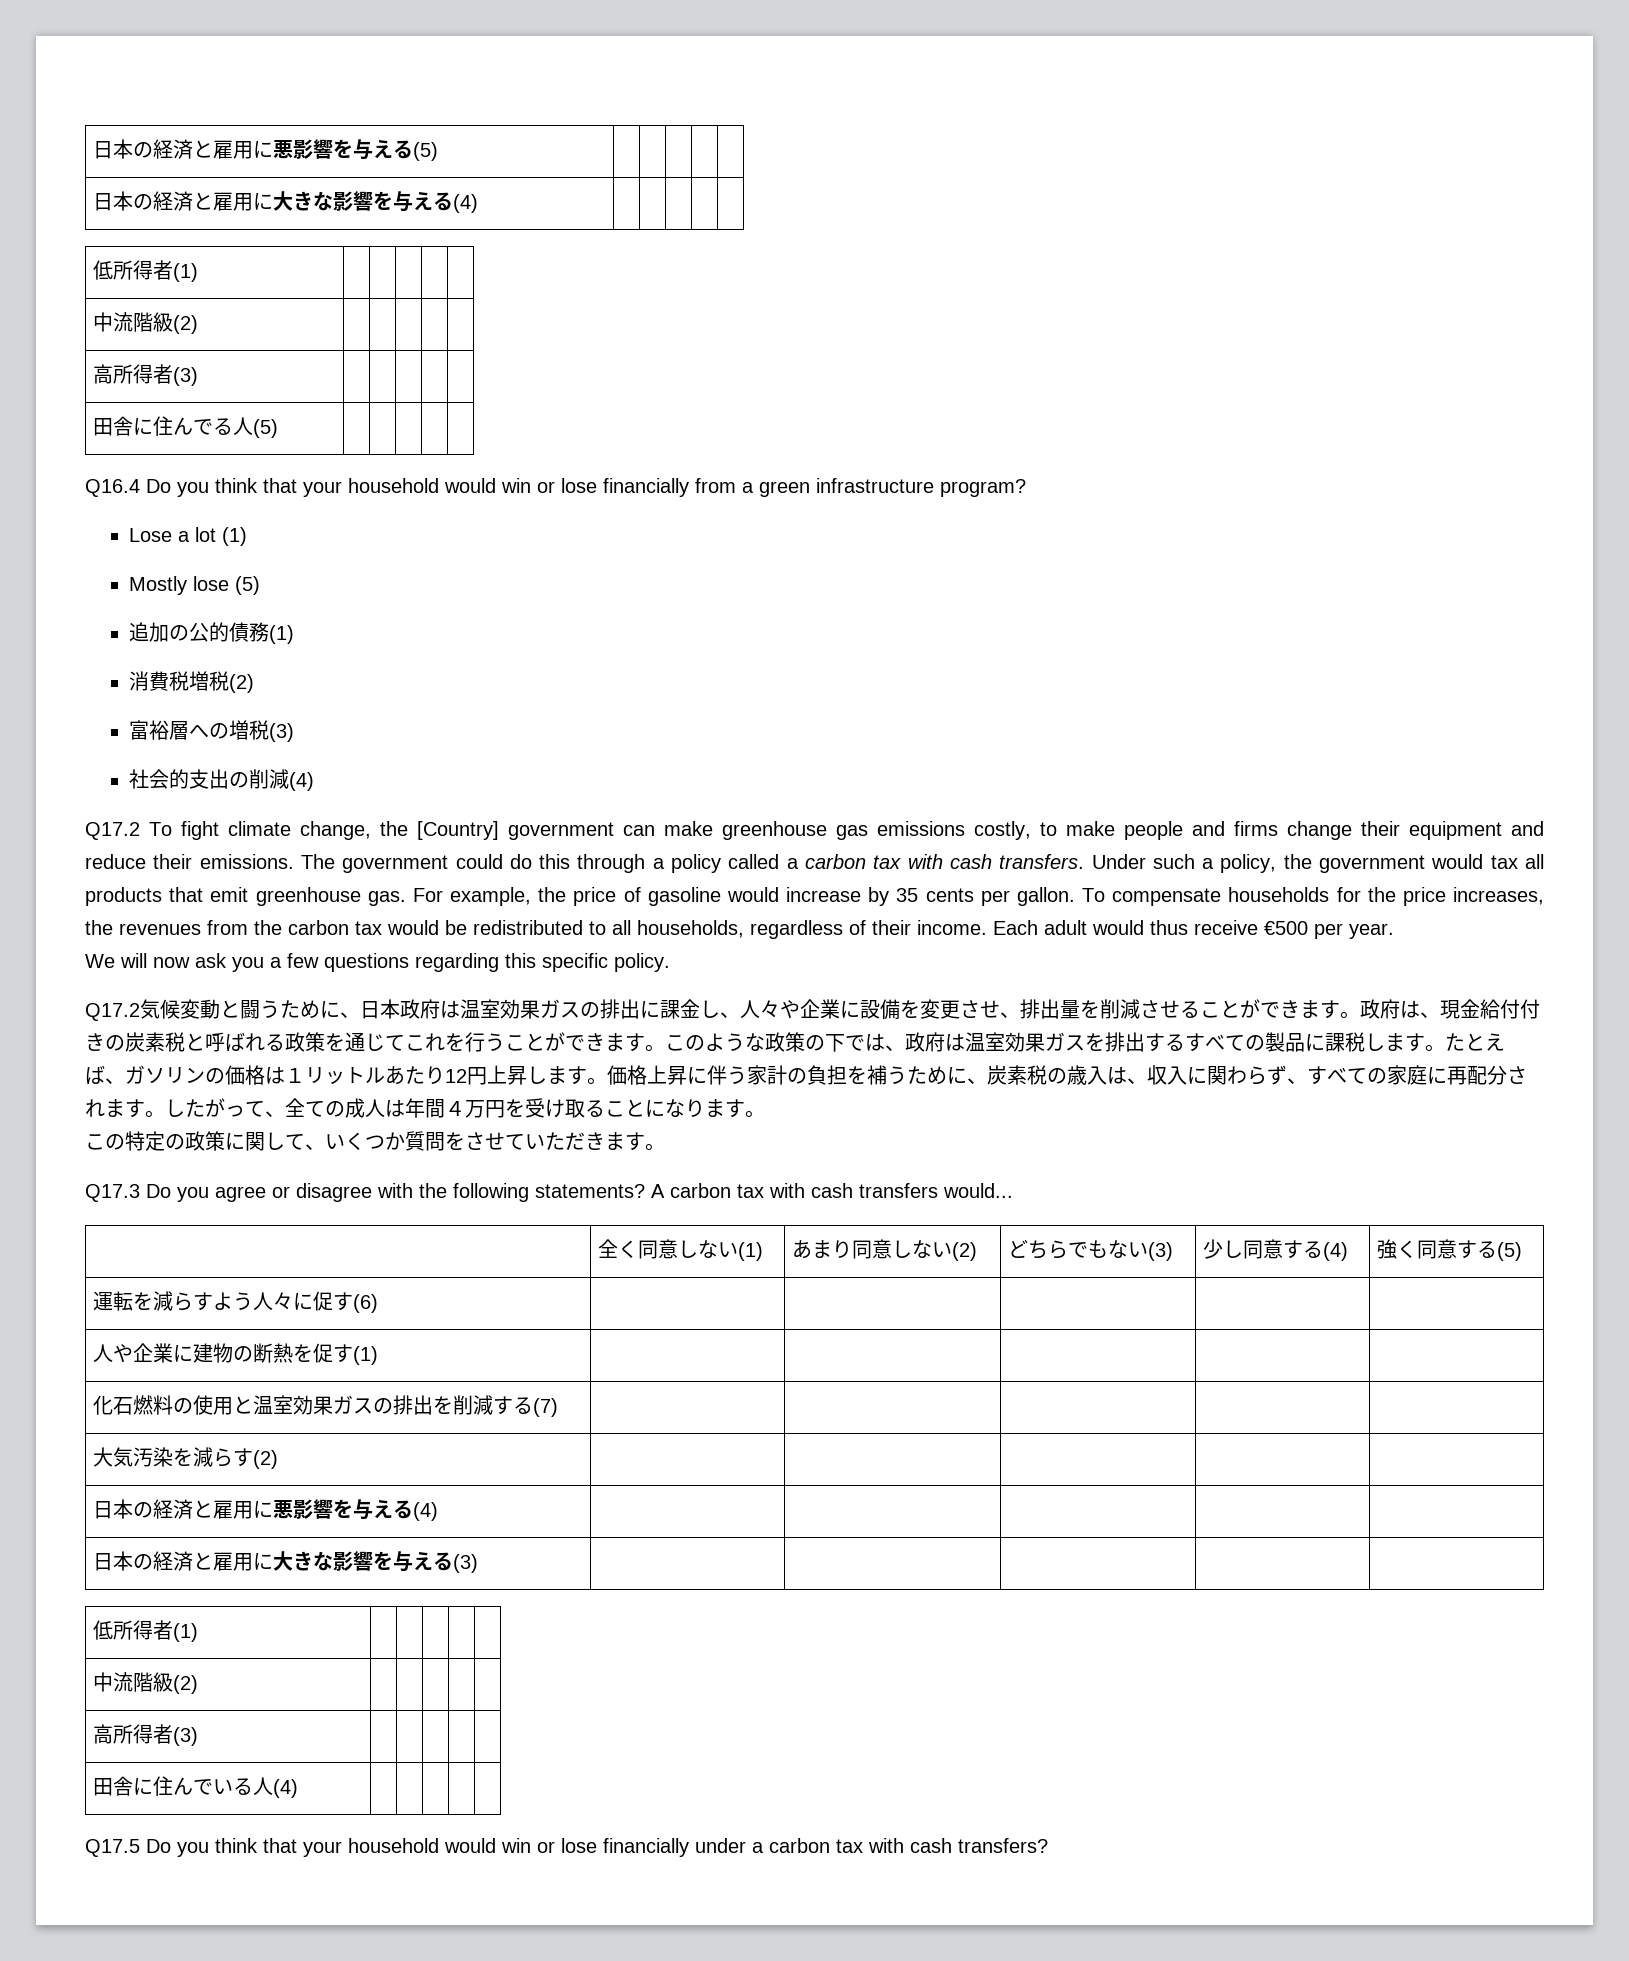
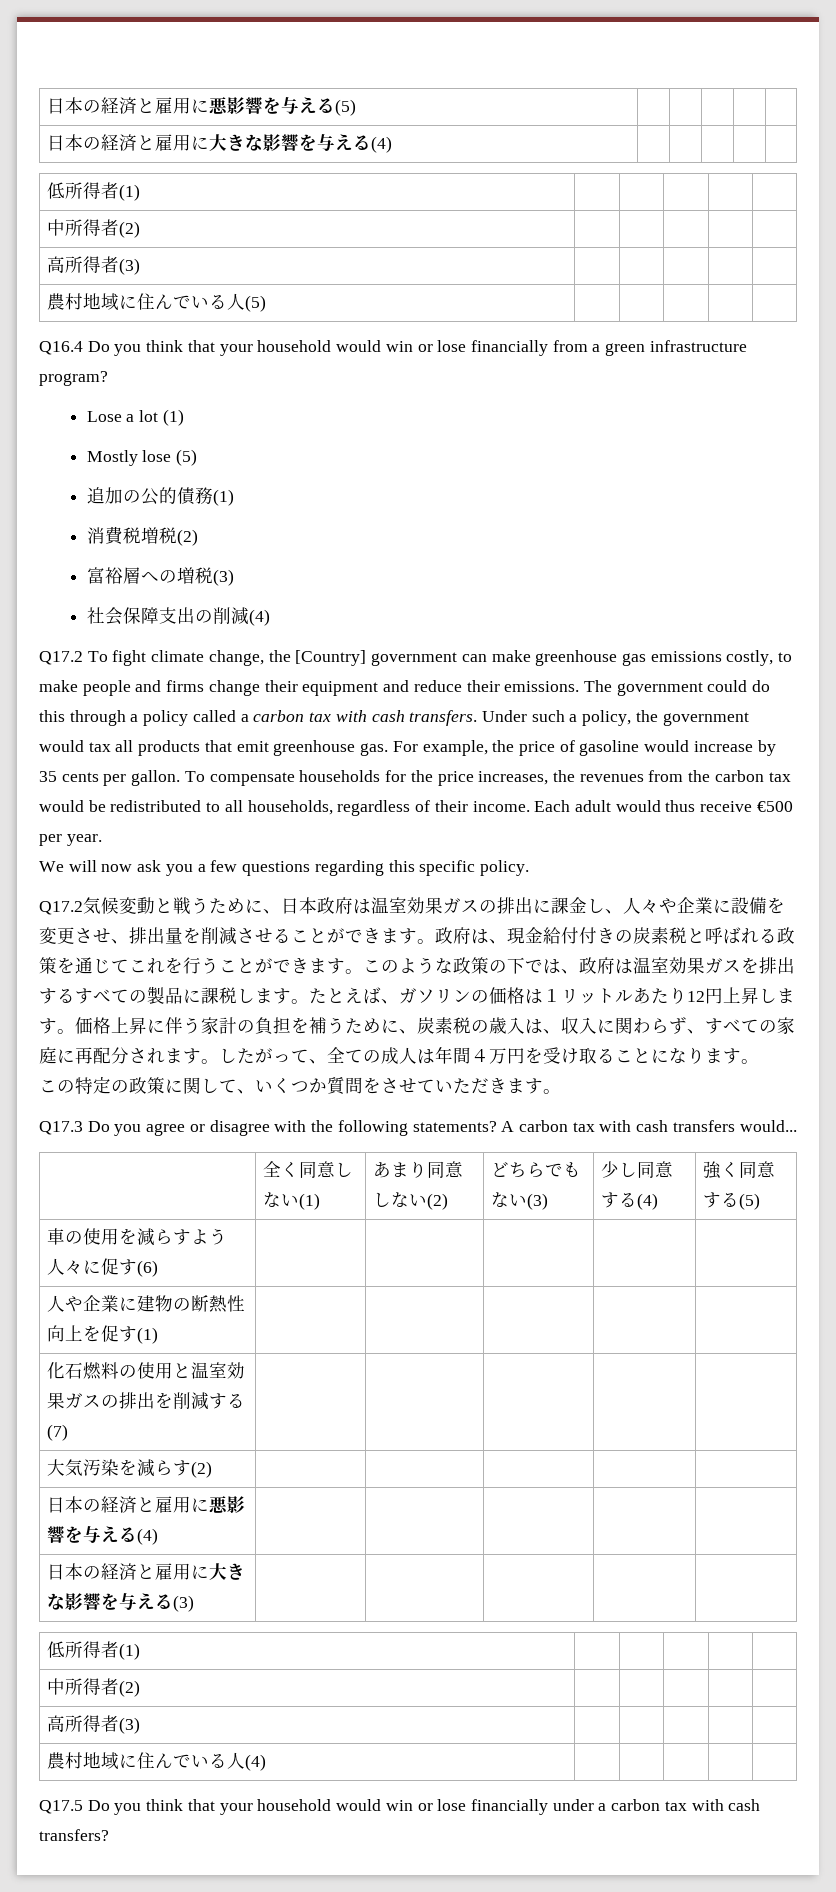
[113,312,199,334] [93,364,199,386] [93,416,214,436] 流階級(2) | | | | | // 高所得者(3) | | | | | // 田舎に住んで -> [65,219,141,238] [47,256,141,275] [47,293,210,311] 所得者(2) | | | | | // 高所得者(3) | | | | | // 農村地域に住んでい
[169,769,190,789] 的 -> [122,607,159,624] 保障
[240,1000,260,1019] 闘 -> [173,897,191,915] 戦
[93,1291,134,1311] 運転 -> [47,1228,120,1245] 車の使用
(294, 1353) none -> [227,1295,246,1312] [47,1325,84,1342] 性向上
[113,1672,199,1694] [93,1724,199,1746] [93,1776,134,1796] 流階級(2) | | | | | // 高所得者(3) | | | | | // 田舎 -> [65,1678,141,1697] [47,1715,141,1734] [47,1752,120,1770] 所得者(2) | | | | | // 高所得者(3) | | | | | // 農村地域

